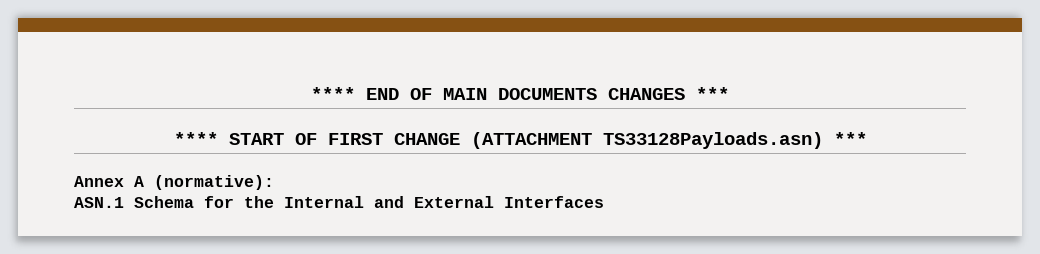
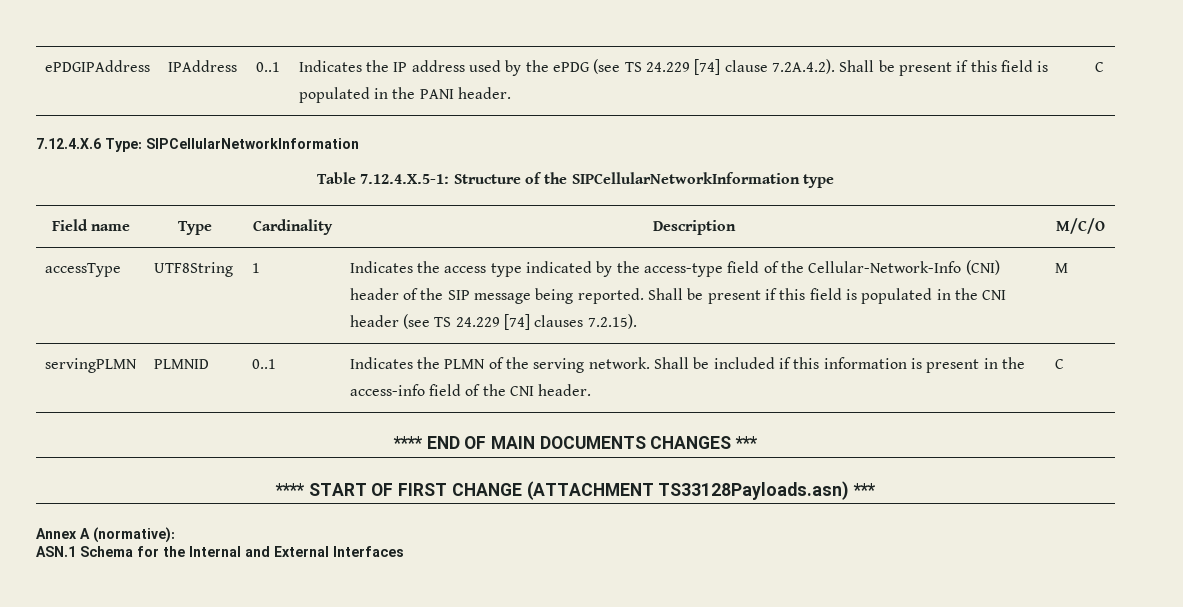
(311, 93) none -> [44,60,150,72] [167,60,237,72] [255,62,280,72] [298,59,1049,76] [298,87,512,103] [1094,62,1104,72] [36,138,359,152] [317,172,834,188] [51,219,131,231] [177,221,212,235] [253,219,333,235] [653,220,737,235] [1056,218,1105,234] [44,263,121,277] [153,262,233,277] [251,263,260,273] [349,260,1000,277] [349,288,1007,304] [349,314,637,330] [1054,263,1068,273] [44,358,137,373] [153,359,209,369] [251,359,276,369] [349,357,1025,373] [349,384,592,396] [1054,359,1064,369] ePDGIPAddress | IPAddress | 0..1 | Indicates the IP address used by the ePDG (see TS 24.229 [74] clause 7.2A.4.2). Shall be present if this field is populated in the PANI header. | C // 7.12.4.X.6 Type: SIPCellularNetworkInformation // Table 7.12.4.X.5-1: Structure of the SIPCellularNetworkInformation type // Field name | Type | Cardinality | Description | M/C/O // accessType | UTF8String | 1 | Indicates the access type indicated by the access-type field of the Cellular-Network-Info (CNI) header of the SIP message being reported. Shall be present if this field is populated in the CNI header (see TS 24.229 [74] clauses 7.2.15). | M // servingPLMN | PLMNID | 0..1 | Indicates the PLMN of the serving network. Shall be included if this information is present in the access-info field of the CNI header. | C //

